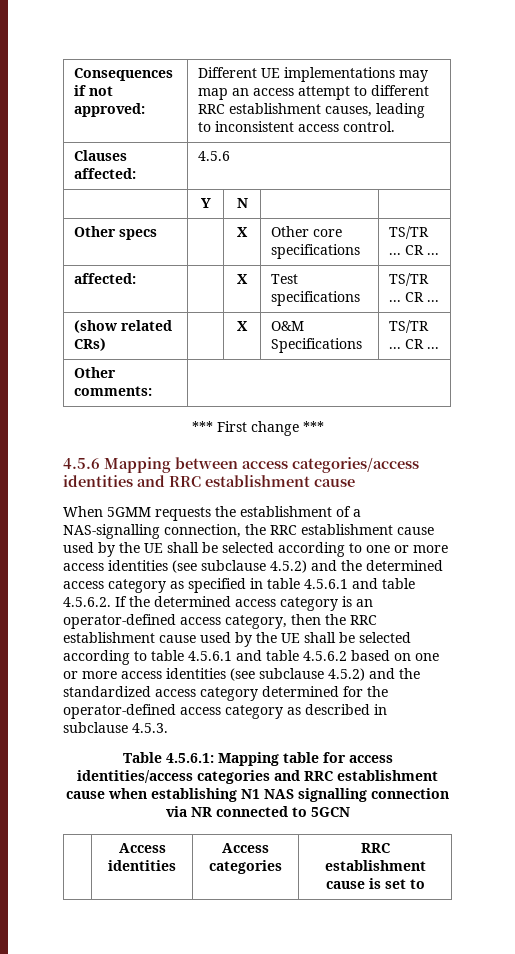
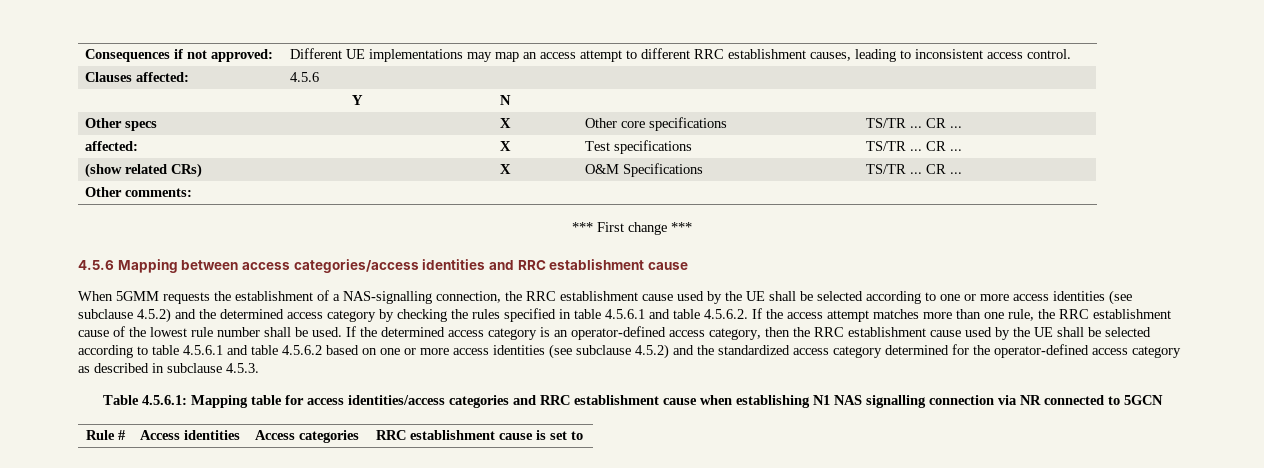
[170,581,184,589] as -> [379,309,500,322] by checking the rules
(150, 601) none -> [787,309,1171,322] [78,326,377,337] access attempt matches more than one rule, the RRC establishment cause of the lowest rule number shall be used. If the
(350, 812) none -> [86,430,126,440] Rule #

